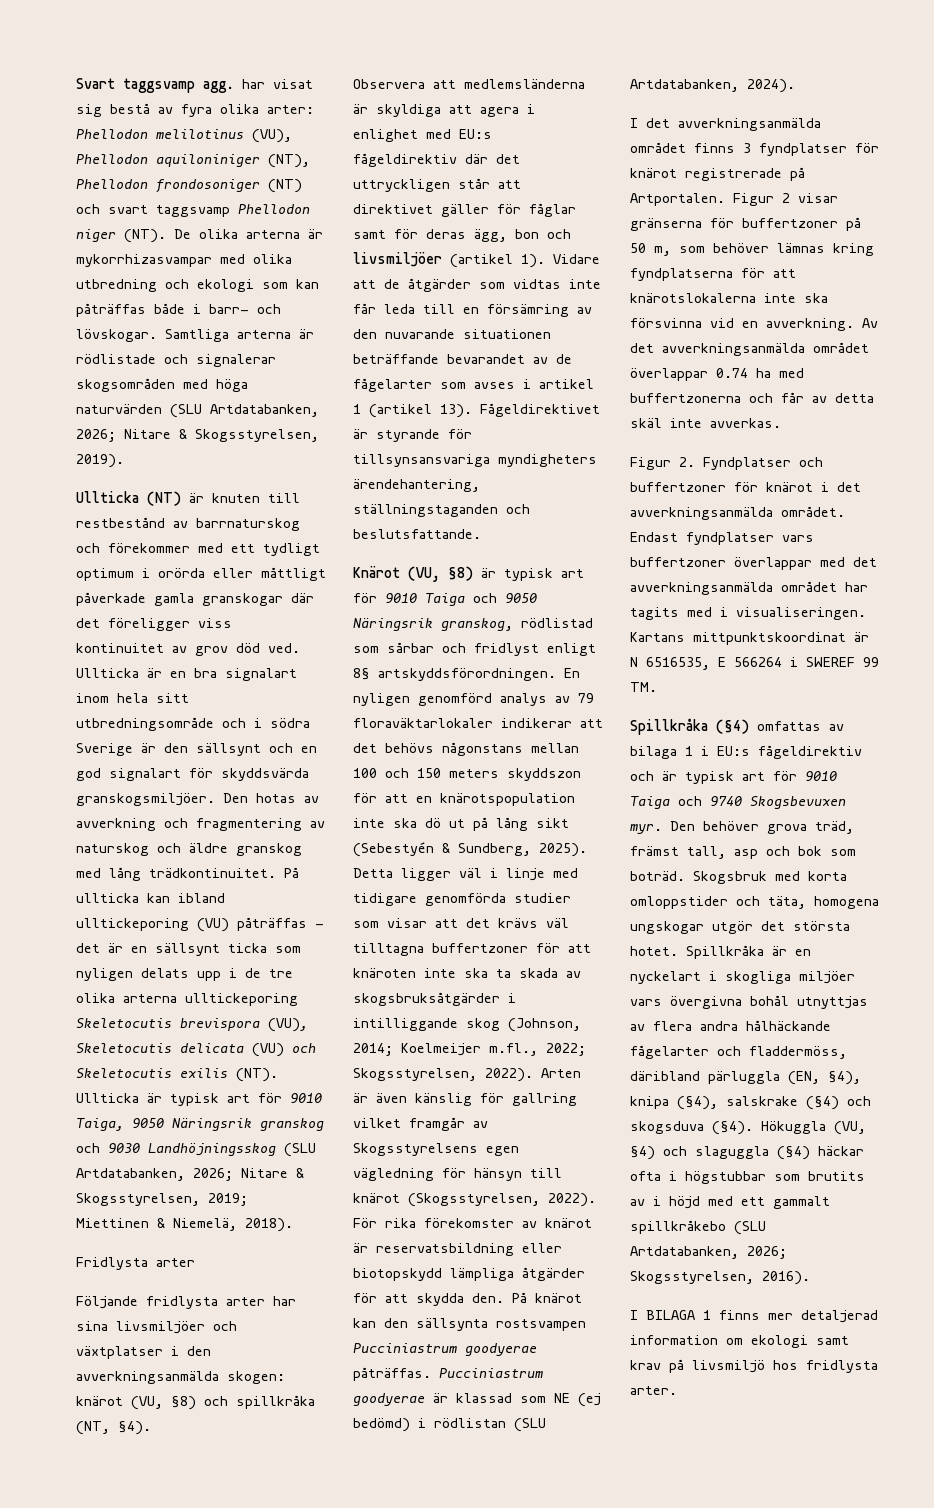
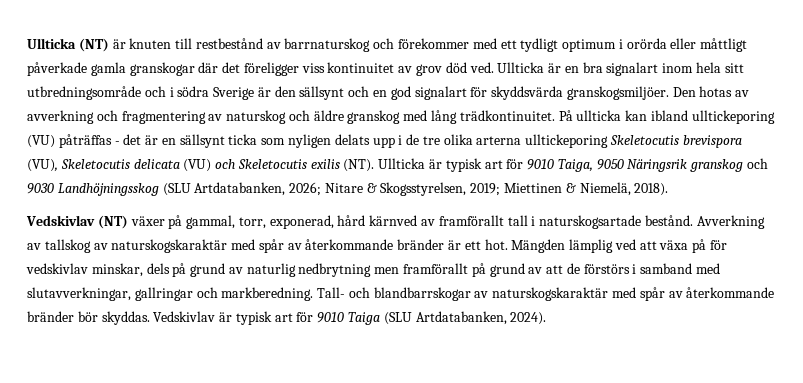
[76,78,313,93] [76,103,314,117] [76,129,292,143] [76,154,310,168] [76,179,302,193] [76,204,310,217] [76,229,323,243] [76,254,292,267] [76,279,319,292] [76,303,281,317] [76,329,314,342] [76,354,276,367] [76,378,248,392] [76,404,319,418] [76,429,319,442] [76,454,124,468] Svart taggsvamp agg. har visat sig bestå av fyra olika arter: Phellodon melilotinus (VU), Phellodon aquiloniniger (NT), Phellodon frondosoniger (NT) och svart taggsvamp Phellodon niger (NT). De olika arterna är mykorrhizasvampar med olika utbredning och ekologi som kan påträffas både i barr- och lövskogar. Samtliga arterna är rödlistade och signalerar skogsområden med höga naturvärden (SLU Artdatabanken, 2026; Nitare & Skogsstyrelsen, 2019). // -> (27, 43) none
[76,1257,195,1270] [76,1296,296,1309] [76,1321,237,1334] [76,1346,211,1359] [76,1371,285,1384] [76,1395,315,1410] [76,1421,151,1435] [353,79,585,89] [353,104,535,117] [353,129,492,142] [353,153,520,167] [353,178,521,192] [353,203,576,217] [353,229,571,242] [353,252,600,268] [353,278,601,292] [353,303,592,317] [353,329,551,339] [353,354,572,364] [353,378,594,392] [353,403,600,418] [353,429,472,442] [353,454,597,467] [353,479,480,492] [353,504,530,517] [353,529,481,539] [353,566,584,582] [353,593,537,606] [353,618,593,631] [353,642,596,656] [353,668,580,681] [353,693,594,706] [353,718,603,728] [353,742,579,756] [353,768,581,781] [353,793,575,806] [353,817,569,831] [353,842,587,857] [353,868,578,881] [353,893,571,906] [353,918,569,928] [353,943,591,956] [353,968,581,978] [353,992,516,1006] [353,1018,581,1032] [353,1043,586,1056] [353,1068,581,1082] [353,1093,577,1106] [353,1117,488,1131] [353,1143,519,1156] [353,1168,562,1181] [353,1193,596,1207] [353,1218,592,1228] [353,1243,562,1256] [353,1267,585,1281] [353,1292,582,1306] [353,1318,586,1331] [353,1343,537,1356] [353,1367,543,1381] [353,1393,601,1407] [353,1418,546,1432] [630,79,795,93] [630,118,821,131] [630,142,879,156] [630,167,805,181] [630,193,838,206] [630,217,861,231] [630,243,874,256] [630,268,796,281] [630,293,828,303] [630,318,878,331] [630,342,869,356] [630,368,804,381] [630,392,874,403] [630,418,781,428] [630,457,823,470] [630,482,861,492] [630,506,845,520] [630,532,814,545] [630,557,877,570] [630,581,868,595] [630,607,866,620] [630,632,869,645] [630,657,879,670] [630,682,657,692] [630,718,844,735] [630,745,862,759] [630,771,837,784] [630,796,846,809] [630,821,854,834] [630,846,856,859] [630,871,847,884] [630,896,879,909] [630,921,850,934] [630,945,811,959] [630,971,855,984] [630,995,868,1009] [630,1020,831,1031] [630,1045,847,1059] [630,1071,861,1085] [630,1096,871,1110] [630,1121,866,1135] [630,1146,864,1160] [630,1171,865,1184] [630,1196,830,1209] [630,1220,766,1235] [630,1246,787,1259] [630,1271,810,1285] [630,1310,878,1323] [630,1335,849,1348] [630,1359,878,1373] [630,1386,677,1395] Fridlysta arter // Följande fridlysta arter har sina livsmiljöer och växtplatser i den avverkningsanmälda skogen: knärot (VU, §8) och spillkråka (NT, §4). // Observera att medlemsländerna är skyldiga att agera i enlighet med EU:s fågeldirektiv där det uttryckligen står att direktivet gäller för fåglar samt för deras ägg, bon och livsmiljöer (artikel 1). Vidare att de åtgärder som vidtas inte får leda till en försämring av den nuvarande situationen beträffande bevarandet av de fågelarter som avses i artikel 1 (artikel 13). Fågeldirektivet är styrande för tillsynsansvariga myndigheters ärendehantering, ställningstaganden och beslutsfattande. // Knärot (VU, §8) är typisk art för 9010 Taiga och 9050 Näringsrik granskog, rödlistad som sårbar och fridlyst enligt 8§ artskyddsförordningen. En nyligen genomförd analys av 79 floraväktarlokaler indikerar att det behövs någonstans mellan 100 och 150 meters skyddszon för att en knärotspopulation inte ska dö ut på lång sikt (Sebestyén & Sundberg, 2025). Detta ligger väl i linje med tidigare genomförda studier som visar att det krävs väl tilltagna buffertzoner för att knäroten inte ska ta skada av skogsbruksåtgärder i intilliggande skog (Johnson, 2014; Koelmeijer m.fl., 2022; Skogsstyrelsen, 2022). Arten är även känslig för gallring vilket framgår av Skogsstyrelsens egen vägledning för hänsyn till knärot (Skogsstyrelsen, 2022). För rika förekomster av knärot är reservatsbildning eller biotopskydd lämpliga åtgärder för att skydda den. På knärot kan den sällsynta rostsvampen Pucciniastrum goodyerae påträffas. Pucciniastrum goodyerae är klassad som NE (ej bedömd) i rödlistan (SLU Artdatabanken, 2024). // I det avverkningsanmälda området finns 3 fyndplatser för knärot registrerade på Artportalen. Figur 2 visar gränserna för buffertzoner på 50 m, som behöver lämnas kring fyndplatserna för att knärotslokalerna inte ska försvinna vid en avverkning. Av det avverkningsanmälda området överlappar 0.74 ha med buffertzonerna och får av detta skäl inte avverkas. // Figur 2. Fyndplatser och buffertzoner för knärot i det avverkningsanmälda området. Endast fyndplatser vars buffertzoner överlappar med det avverkningsanmälda området har tagits med i visualiseringen. Kartans mittpunktskoordinat är N 6516535, E 566264 i SWEREF 99 TM. // Spillkråka (§4) omfattas av bilaga 1 i EU:s fågeldirektiv och är typisk art för 9010 Taiga och 9740 Skogsbevuxen myr. Den behöver grova träd, främst tall, asp och bok som boträd. Skogsbruk med korta omloppstider och täta, homogena ungskogar utgör det största hotet. Spillkråka är en nyckelart i skogliga miljöer vars övergivna bohål utnyttjas av flera andra hålhäckande fågelarter och fladdermöss, däribland pärluggla (EN, §4), knipa (§4), salskrake (§4) och skogsduva (§4). Hökuggla (VU, §4) och slaguggla (§4) häckar ofta i högstubbar som brutits av i höjd med ett gammalt spillkråkebo (SLU Artdatabanken, 2026; Skogsstyrelsen, 2016). // I BILAGA 1 finns mer detaljerad information om ekologi samt krav på livsmiljö hos fridlysta arter. -> [26,215,765,229] [27,239,728,253] [26,263,721,277] [27,287,775,301] [27,311,547,325] Vedskivlav (NT) växer på gammal, torr, exponerad, hård kärnved av framförallt tall i naturskogsartade bestånd. Avverkning av tallskog av naturskogskaraktär med spår av återkommande bränder är ett hot. Mängden lämplig ved att växa på för vedskivlav minskar, dels på grund av naturlig nedbrytning men framförallt på grund av att de förstörs i samband med slutavverkningar, gallringar och markberedning. Tall- och blandbarrskogar av naturskogskaraktär med spår av återkommande bränder bör skyddas. Vedskivlav är typisk art för 9010 Taiga (SLU Artdatabanken, 2024).

